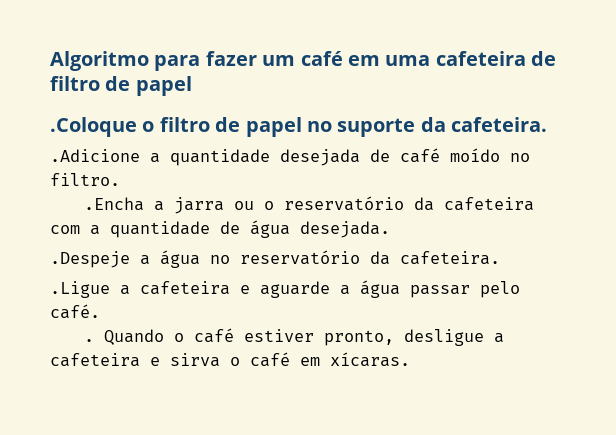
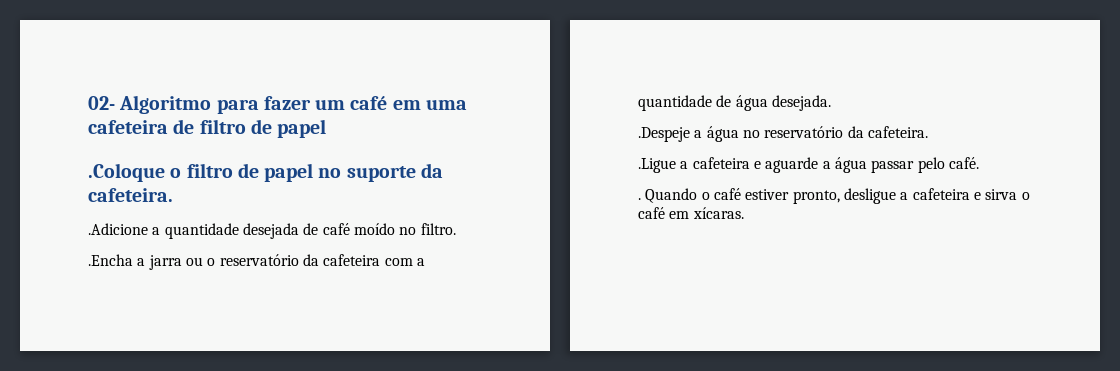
(50, 61) none -> [88,96,115,110] 02-

